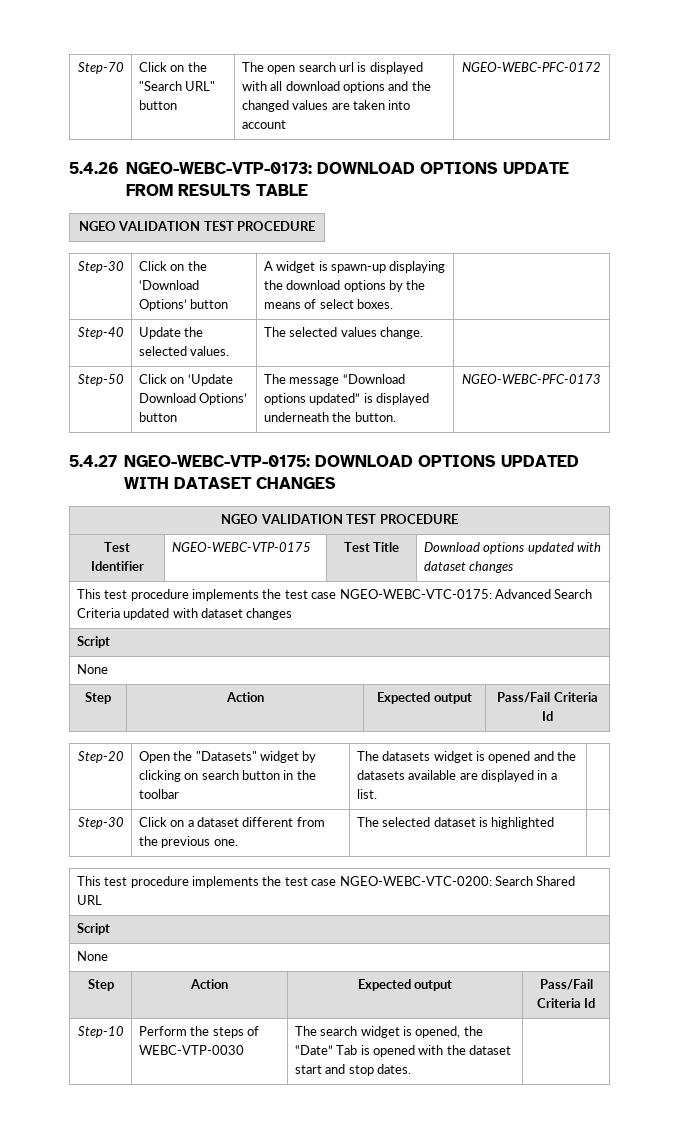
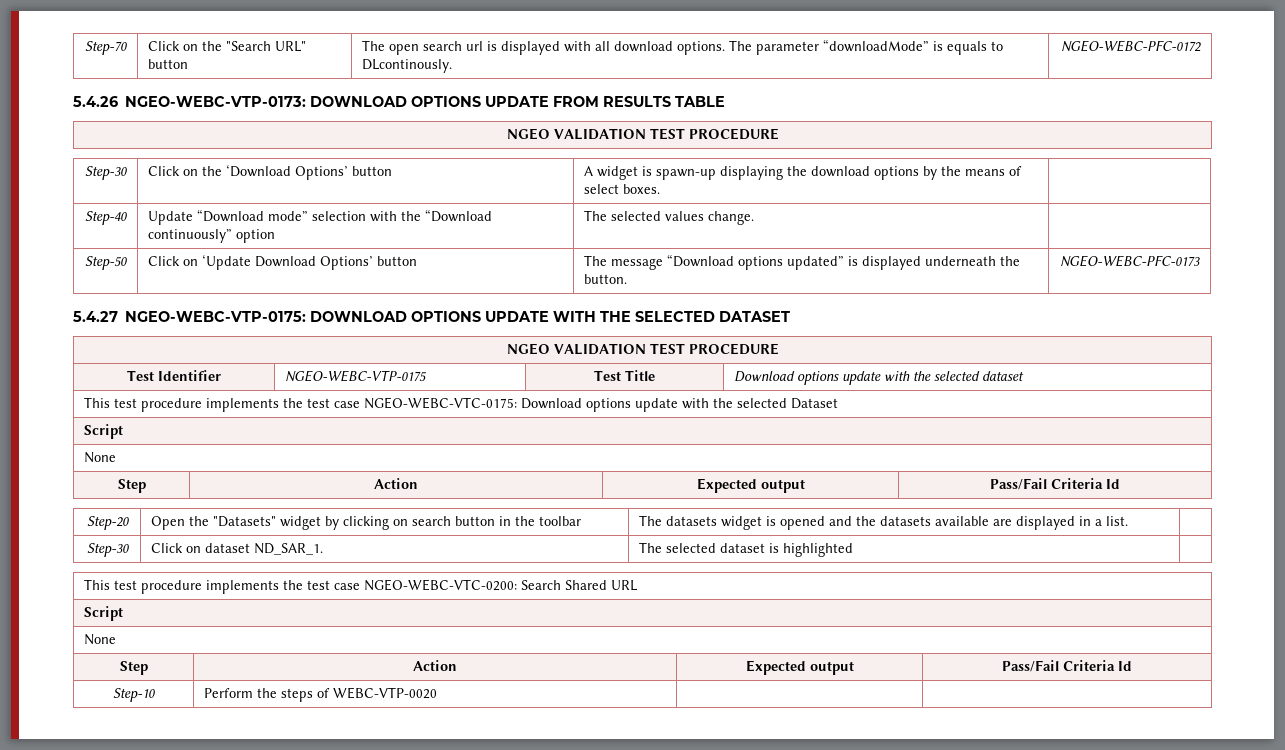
[343,81,431,93] [241,100,411,112] [241,120,286,129] options and the changed values are taken into account -> [677,39,1004,55] [362,59,453,73] options. The parameter “downloadMode” is equals to DLcontinously.
[184,327,204,337] [138,346,230,356] the selected values. -> [197,209,493,222] [148,229,276,243] “Download mode” selection with the “Download continuously” option
[501,455,579,467] [124,477,169,489] UPDATED WITH -> [485,311,716,322] UPDATE WITH THE SELECTED
[256,477,336,489] CHANGES -> (791, 316) none
[527,542,602,554] [423,561,514,573] updated with dataset changes -> [842,371,1025,385] update with the selected dataset
[494,589,593,599] [76,608,293,620] Advanced Search Criteria updated with dataset changes -> [521,398,839,412] Download options update with the selected Dataset
[187,817,325,827] [138,836,238,848] a dataset different from the previous one. -> [205,543,324,555] dataset ND_SAR_1.
[138,1045,244,1055] [294,1026,483,1038] [294,1045,512,1057] [294,1064,412,1076] WEBC-VTP-0030 | The search widget is opened, the “Date” Tab is opened with the dataset start and stop dates. -> [333,687,438,699] WEBC-VTP-0020 |

